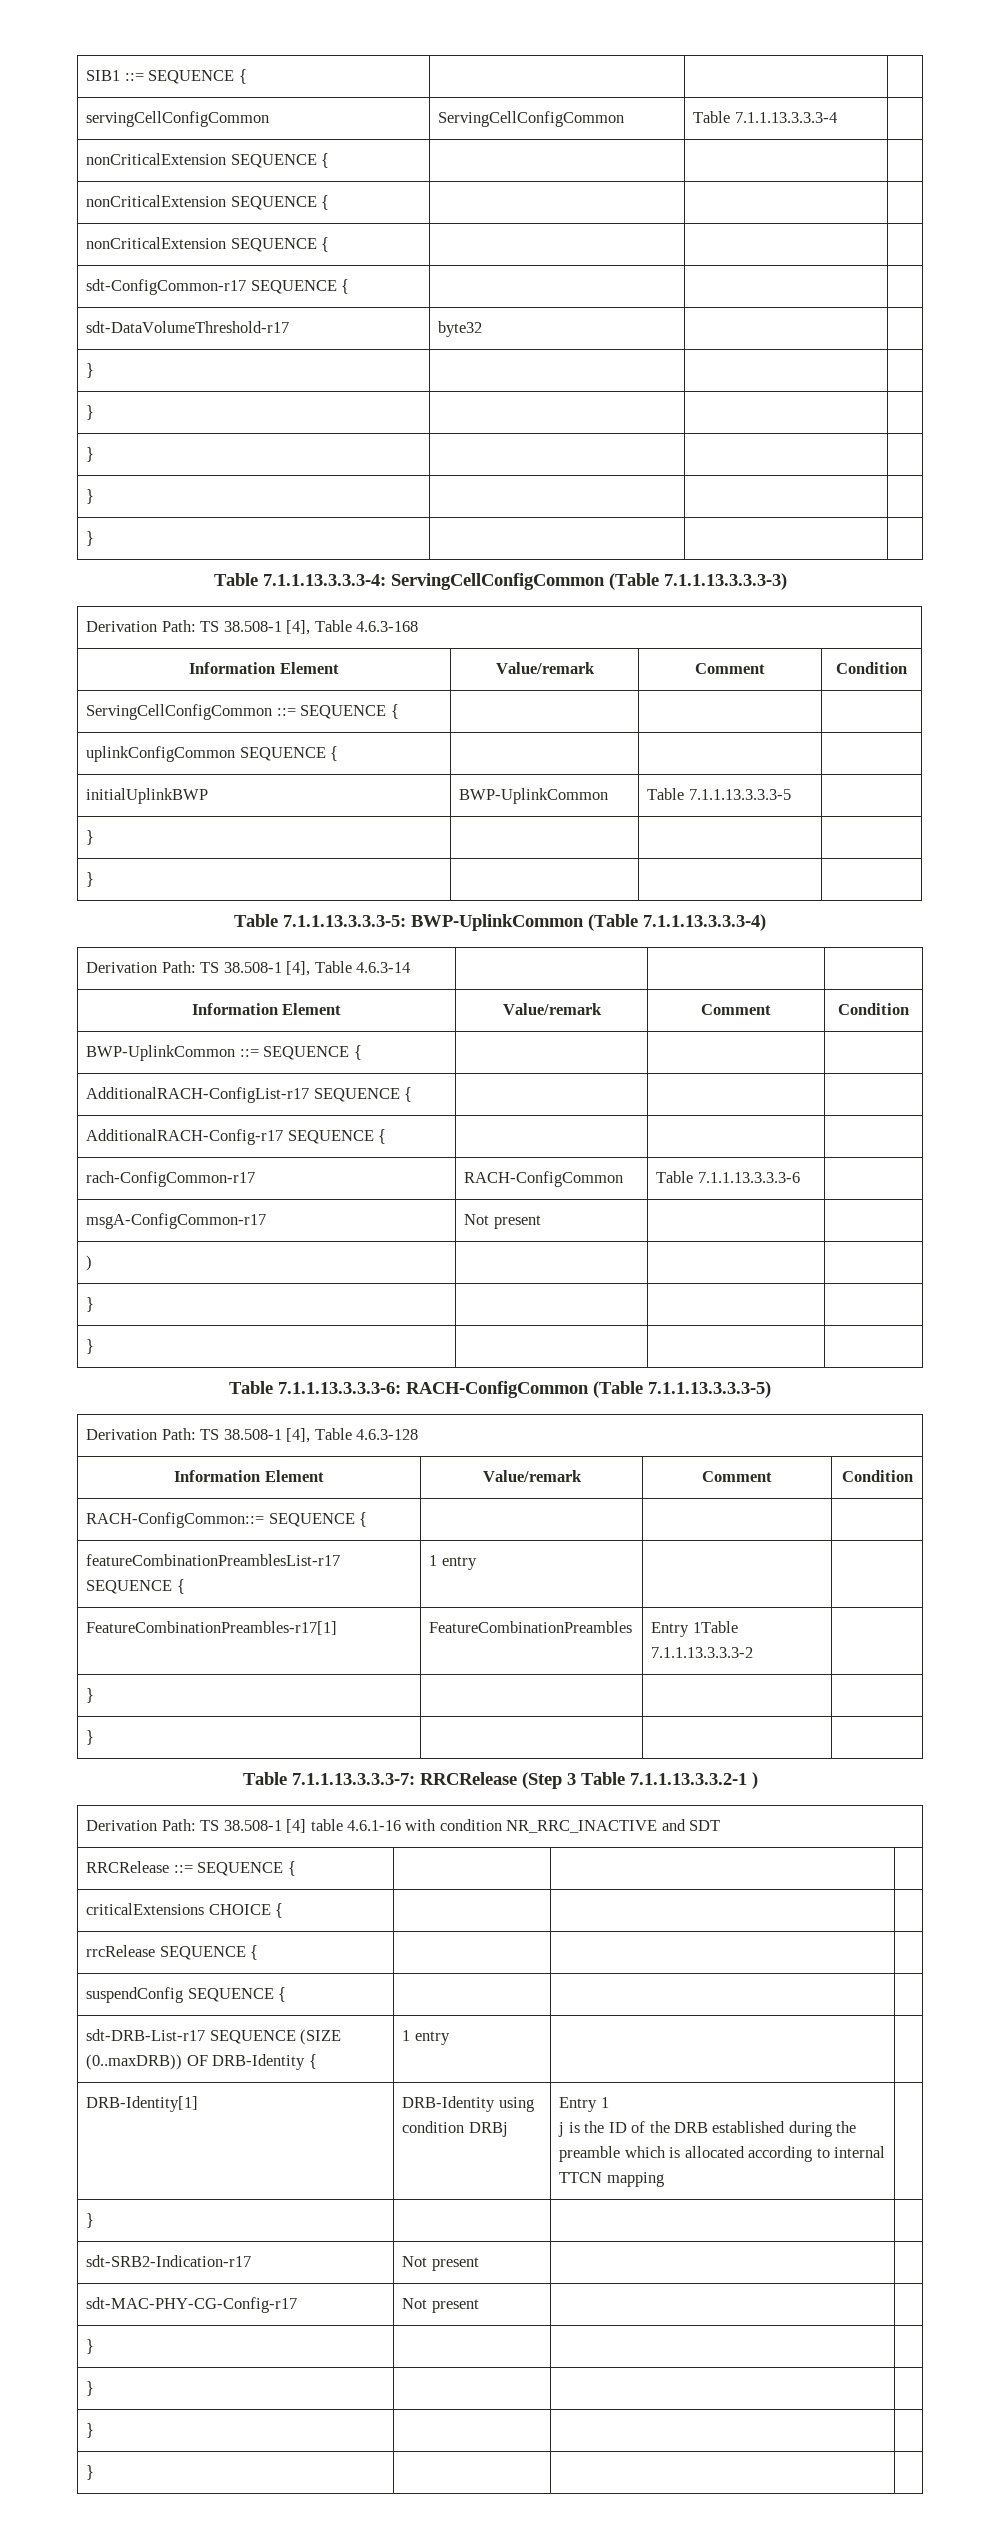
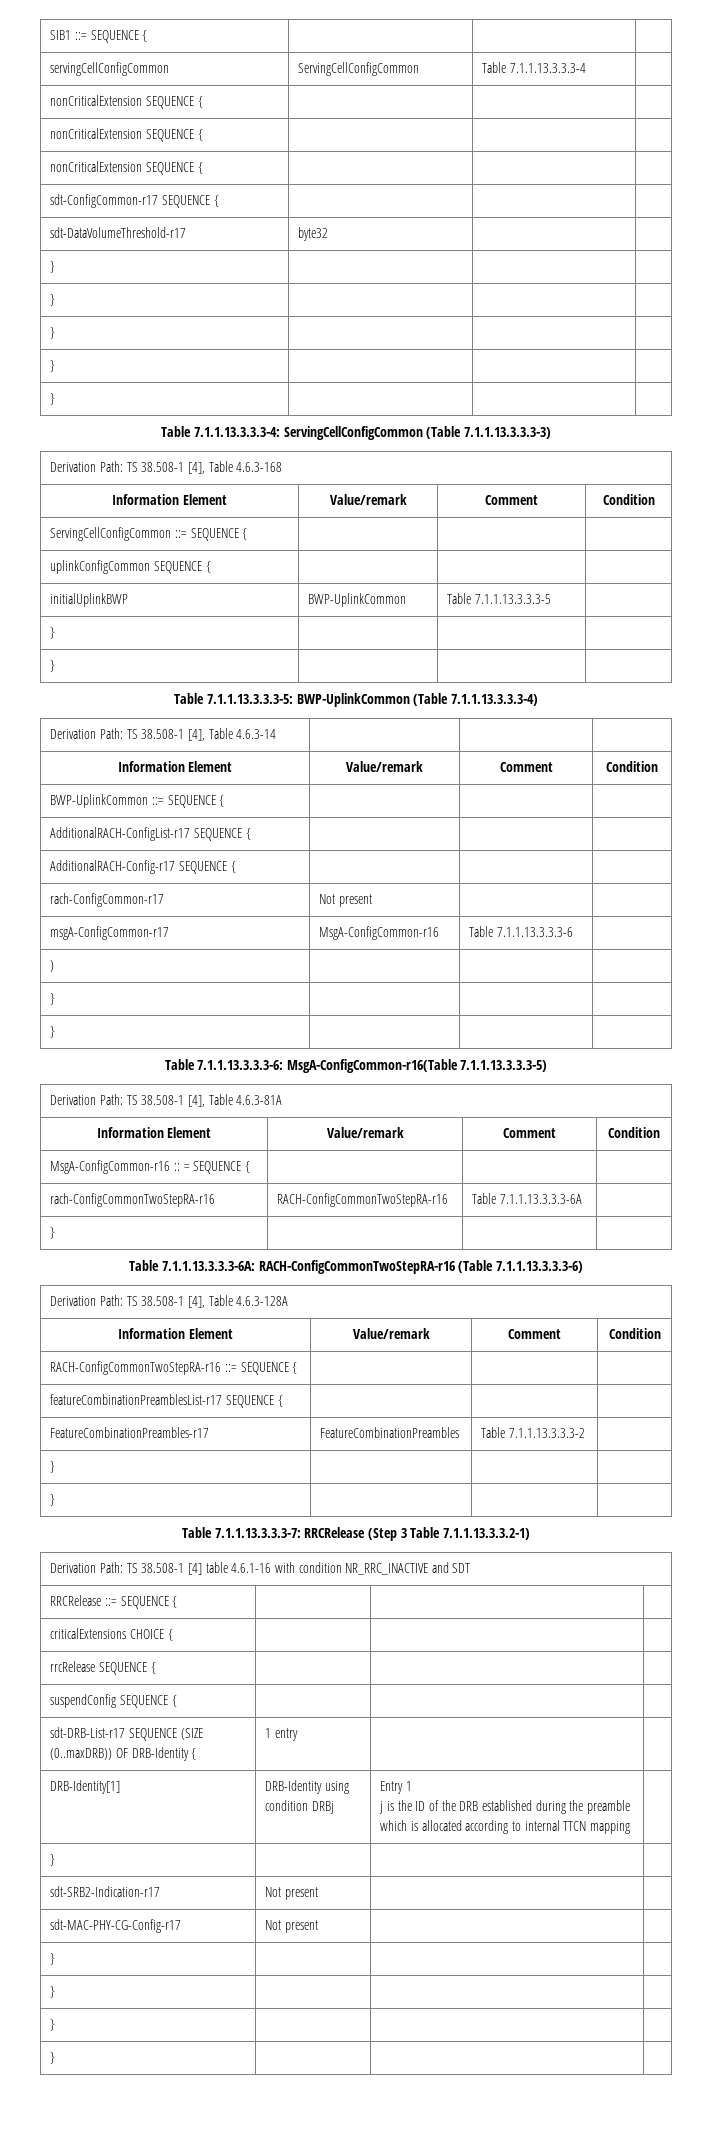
[464,1171,624,1187] [656,1171,800,1183] [86,1213,267,1229] [464,1214,541,1229] RACH-ConfigCommon | Table 7.1.1.13.3.3.3-6 | // msgA-ConfigCommon-r17 | Not present | -> [319,894,372,907] [50,926,170,940] [319,926,440,940] [469,926,573,937] Not present | | // msgA-ConfigCommon-r17 | MsgA-ConfigCommon-r16 | Table 7.1.1.13.3.3.3-6
[406,1381,643,1398] RACH-ConfigCommon (Table -> [286,1059,458,1073] MsgA-ConfigCommon-r16(Table
[356,1429,419,1440] [174,1470,324,1482] [482,1470,582,1482] [702,1471,772,1482] [841,1470,913,1482] [86,1512,265,1528] 4.6.3-128 // Information Element | Value/remark | Comment | Condition // RACH-ConfigCommon::= -> [236,1095,283,1105] [96,1127,212,1138] [326,1127,404,1138] [503,1128,556,1138] [608,1127,660,1138] [50,1160,250,1174] [50,1193,216,1207] [277,1193,449,1207] [472,1193,582,1204] [50,1227,56,1239] [129,1260,583,1274] [50,1295,289,1308] [118,1328,233,1339] [352,1328,430,1339] [508,1329,561,1339] [608,1328,661,1339] [50,1361,237,1375] 4.6.3-81A // Information Element | Value/remark | Comment | Condition // MsgA-ConfigCommon-r16 :: = SEQUENCE { | | | // rach-ConfigCommonTwoStepRA-r16 | RACH-ConfigCommonTwoStepRA-r16 | Table 7.1.1.13.3.3.3-6A | // } | | | // Table 7.1.1.13.3.3.3-6A: RACH-ConfigCommonTwoStepRA-r16 (Table 7.1.1.13.3.3.3-6) // Derivation Path: TS 38.508-1 [4], Table 4.6.3-128A // Information Element | Value/remark | Comment | Condition // RACH-ConfigCommonTwoStepRA-r16 ::=
[429,1555,477,1570] [86,1621,338,1635] 1 entry | | // FeatureCombinationPreambles-r17[1] -> [50,1427,210,1438] | | // FeatureCombinationPreambles-r17
[651,1621,738,1637] Entry 1Table -> [481,1427,506,1438] Table
[629,1772,758,1789] 7.1.1.13.3.3.2-1 ) -> [442,1528,530,1540] 7.1.1.13.3.3.2-1)

